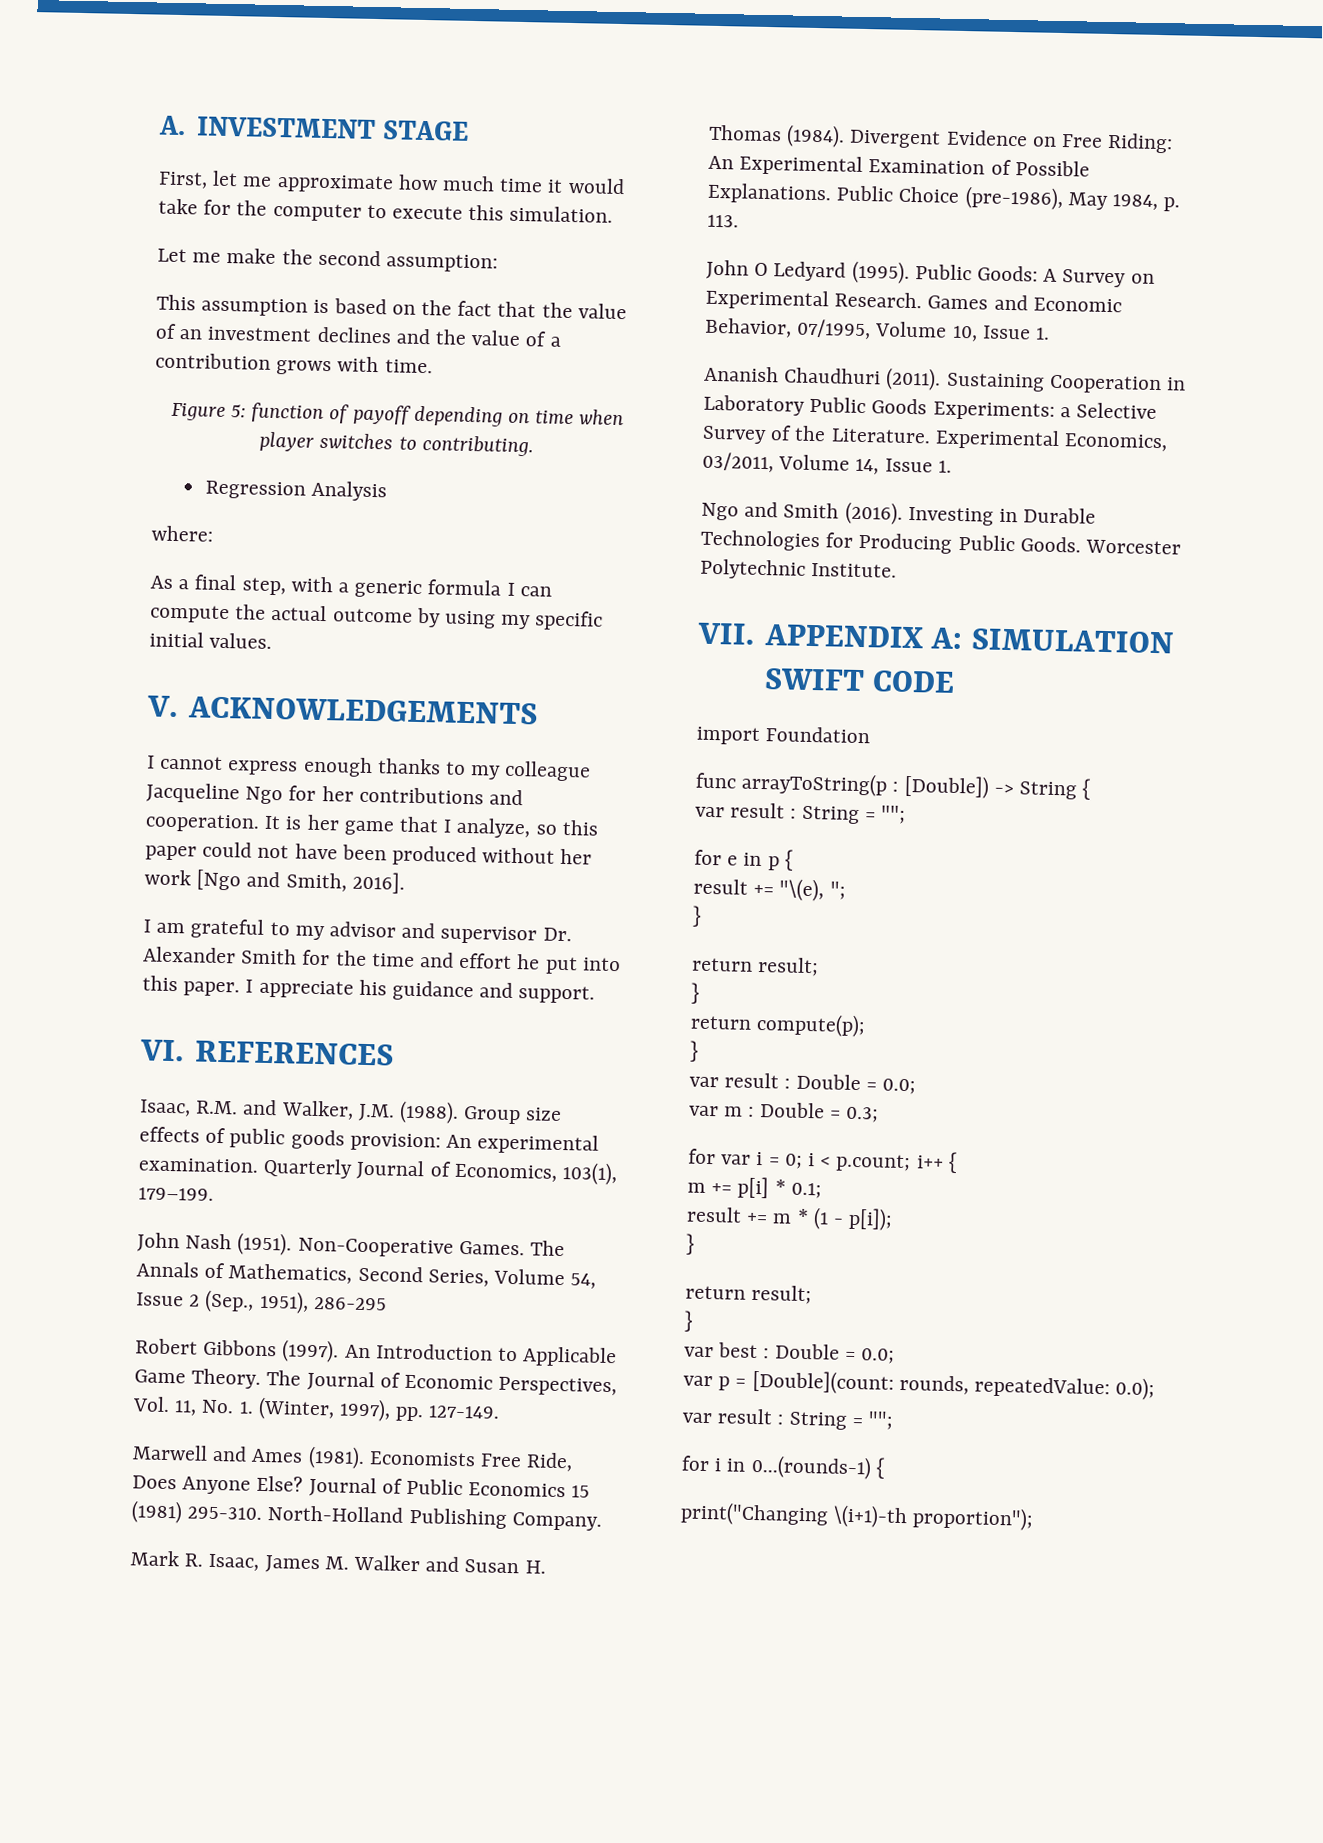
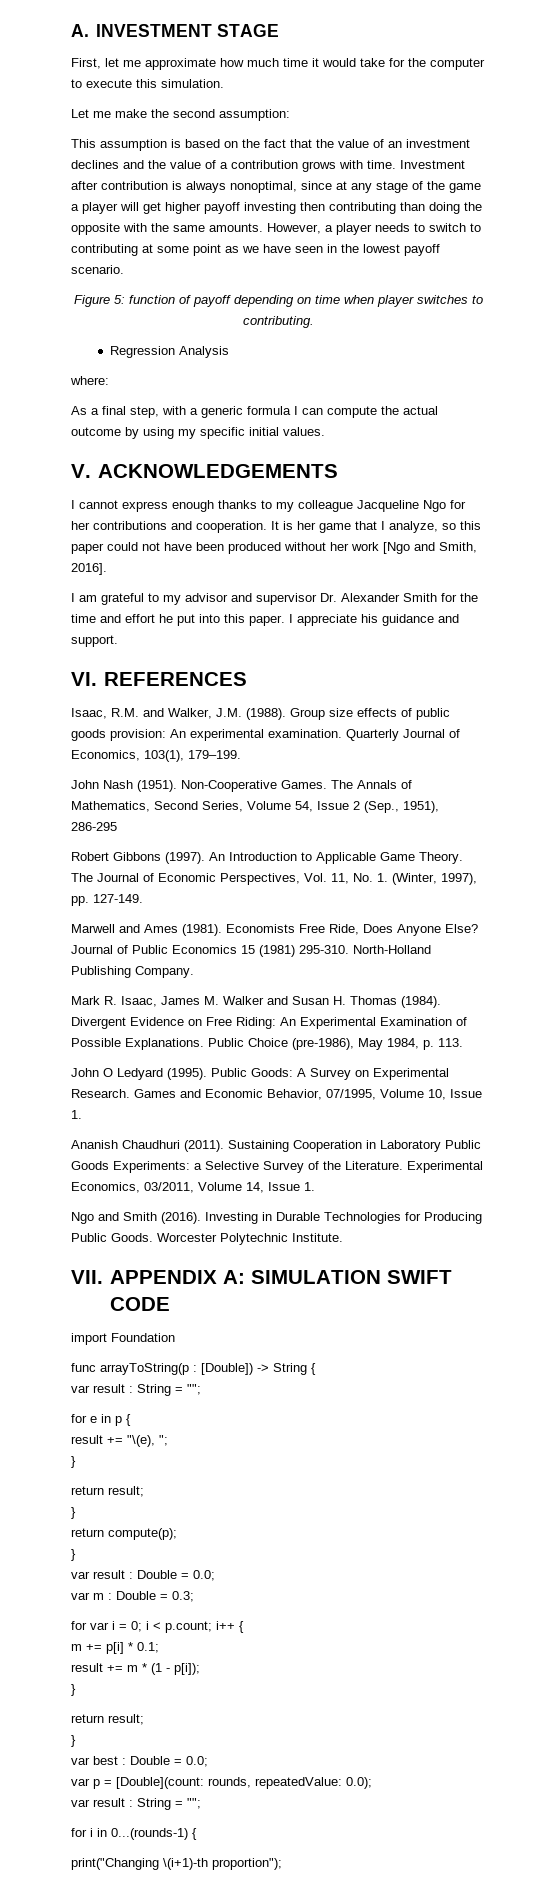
(433, 366) none -> [400,160,465,169] [71,181,481,193] [71,202,482,214] [71,223,481,235] [71,244,440,256] [71,265,124,274] Investment after contribution is always nonoptimal, since at any stage of the game a player will get higher payoff investing then contributing than doing the opposite with the same amounts. However, a player needs to switch to contributing at some point as we have seen in the lowest payoff scenario.

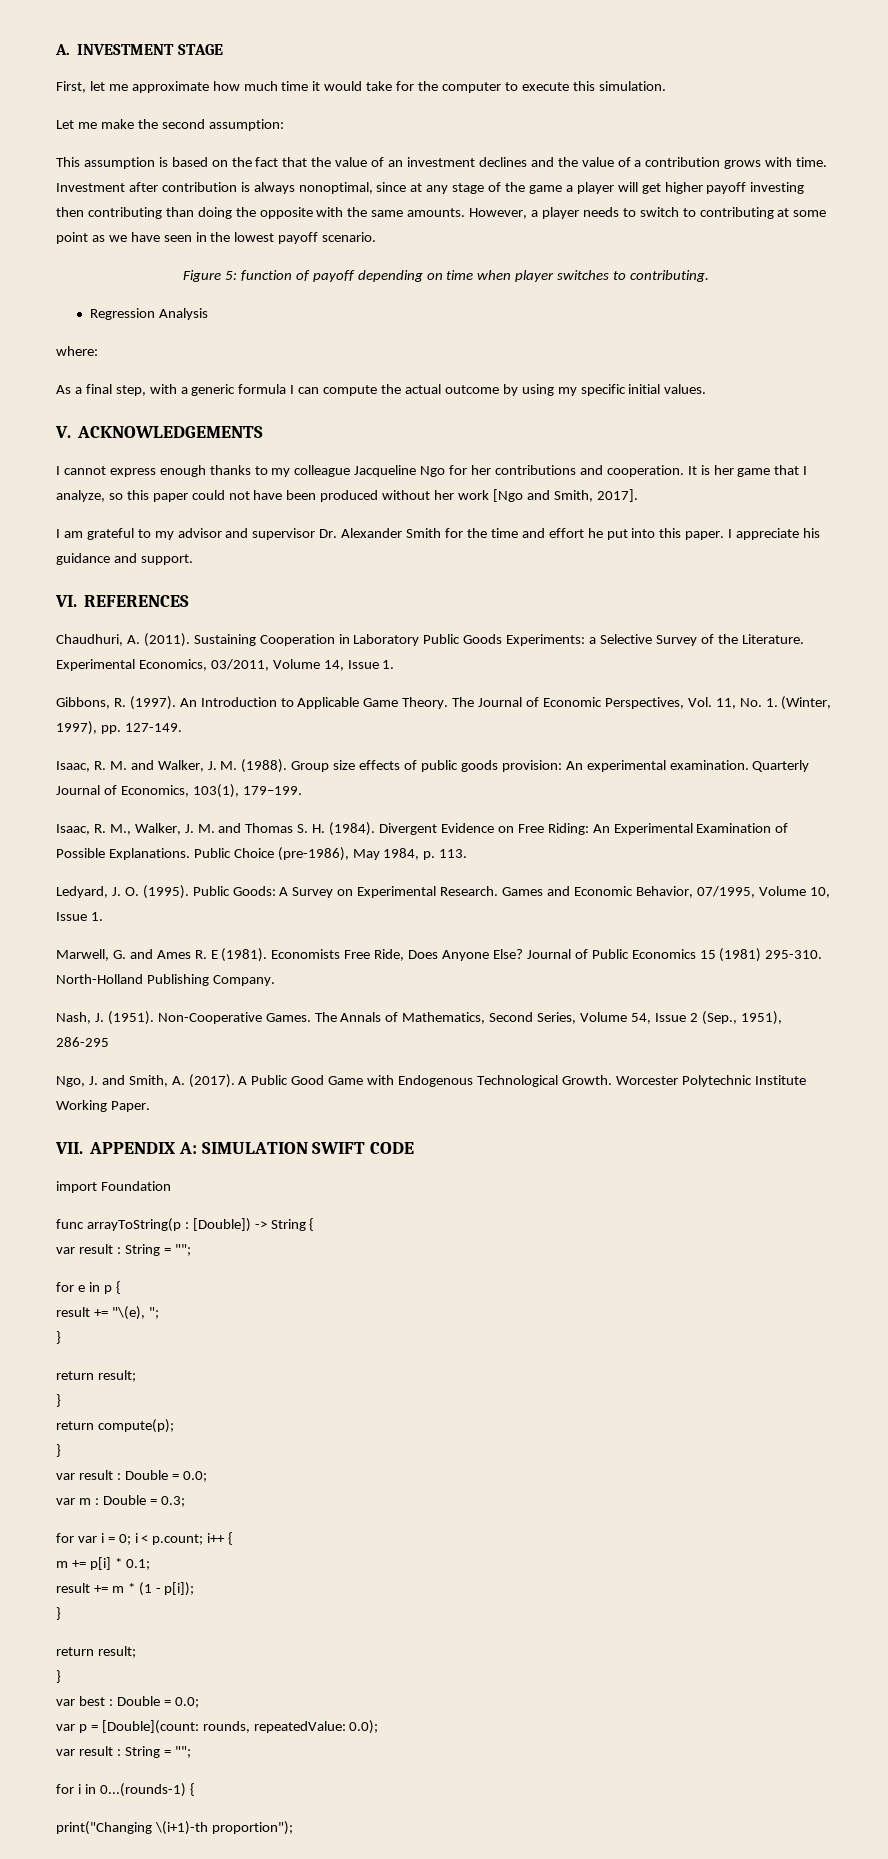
[71,563,107,575] 2016]. -> [596,489,638,502] 2017].
[71,708,450,720] [71,729,460,741] [71,750,241,762] [71,780,412,792] [71,801,439,813] [71,822,117,831] [71,852,463,864] [71,873,477,885] [71,894,143,906] [71,924,478,936] [71,945,431,957] [71,966,194,978] [71,996,441,1008] [71,1017,467,1029] [71,1038,463,1050] [71,1068,449,1080] [71,1089,482,1100] [71,1110,82,1119] [71,1140,180,1149] Isaac, R.M. and Walker, J.M. (1988). Group size effects of public goods provision: An experimental examination. Quarterly Journal of Economics, 103(1), 179–199. // John Nash (1951). Non-Cooperative Games. The Annals of Mathematics, Second Series, Volume 54, Issue 2 (Sep., 1951), 286-295 // Robert Gibbons (1997). An Introduction to Applicable Game Theory. The Journal of Economic Perspectives, Vol. 11, No. 1. (Winter, 1997), pp. 127-149. // Marwell and Ames (1981). Economists Free Ride, Does Anyone Else? Journal of Public Economics 15 (1981) 295-310. North-Holland Publishing Company. // Mark R. Isaac, James M. Walker and Susan H. Thomas (1984). Divergent Evidence on Free Riding: An Experimental Examination of Possible Explanations. Public Choice (pre-1986), May 1984, p. 113. // John O Ledyard (1995). Public Goods: A Survey on Experimental Research. Games and Economic Behavior, 07/1995, Volume 10, Issue 1. // Ananish Chaudhuri -> [56,634,140,646] Chaudhuri, A.
[71,1212,482,1224] [71,1233,343,1245] Ngo and Smith (2016). Investing in Durable Technologies for Producing Public Goods. Worcester Polytechnic Institute. -> [56,696,832,710] [56,721,182,735] [56,759,810,773] [56,784,302,798] [56,822,789,836] [56,847,468,861] [56,885,830,899] [56,912,103,921] [56,948,823,962] [56,974,275,986] [56,1011,782,1025] [56,1037,109,1047] [56,1074,806,1088] [56,1100,150,1112] Gibbons, R. (1997). An Introduction to Applicable Game Theory. The Journal of Economic Perspectives, Vol. 11, No. 1. (Winter, 1997), pp. 127-149. // Isaac, R. M. and Walker, J. M. (1988). Group size effects of public goods provision: An experimental examination. Quarterly Journal of Economics, 103(1), 179–199. // Isaac, R. M., Walker, J. M. and Thomas S. H. (1984). Divergent Evidence on Free Riding: An Experimental Examination of Possible Explanations. Public Choice (pre-1986), May 1984, p. 113. // Ledyard, J. O. (1995). Public Goods: A Survey on Experimental Research. Games and Economic Behavior, 07/1995, Volume 10, Issue 1. // Marwell, G. and Ames R. E (1981). Economists Free Ride, Does Anyone Else? Journal of Public Economics 15 (1981) 295-310. North-Holland Publishing Company. // Nash, J. (1951). Non-Cooperative Games. The Annals of Mathematics, Second Series, Volume 54, Issue 2 (Sep., 1951), 286-295 // Ngo, J. and Smith, A. (2017). A Public Good Game with Endogenous Technological Growth. Worcester Polytechnic Institute Working Paper.

